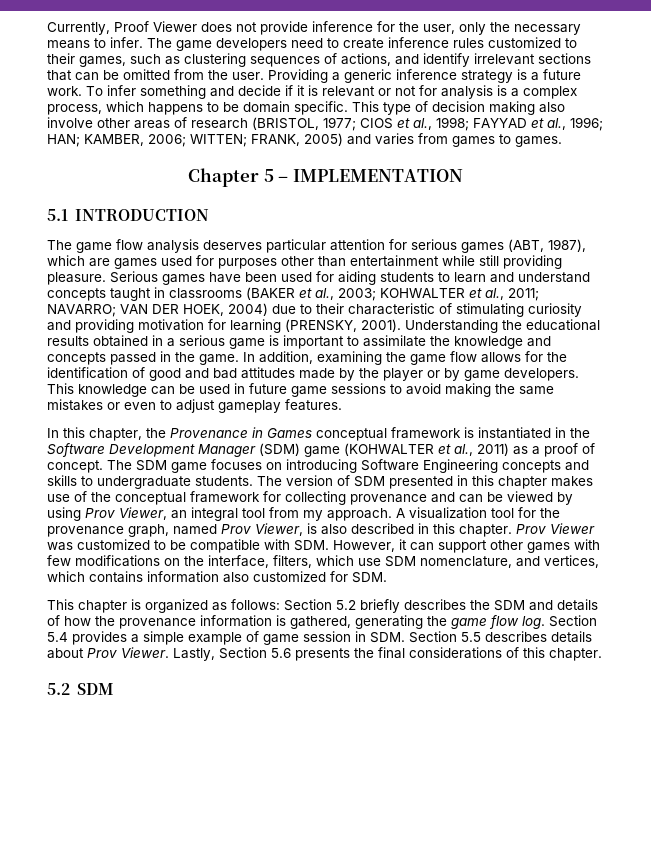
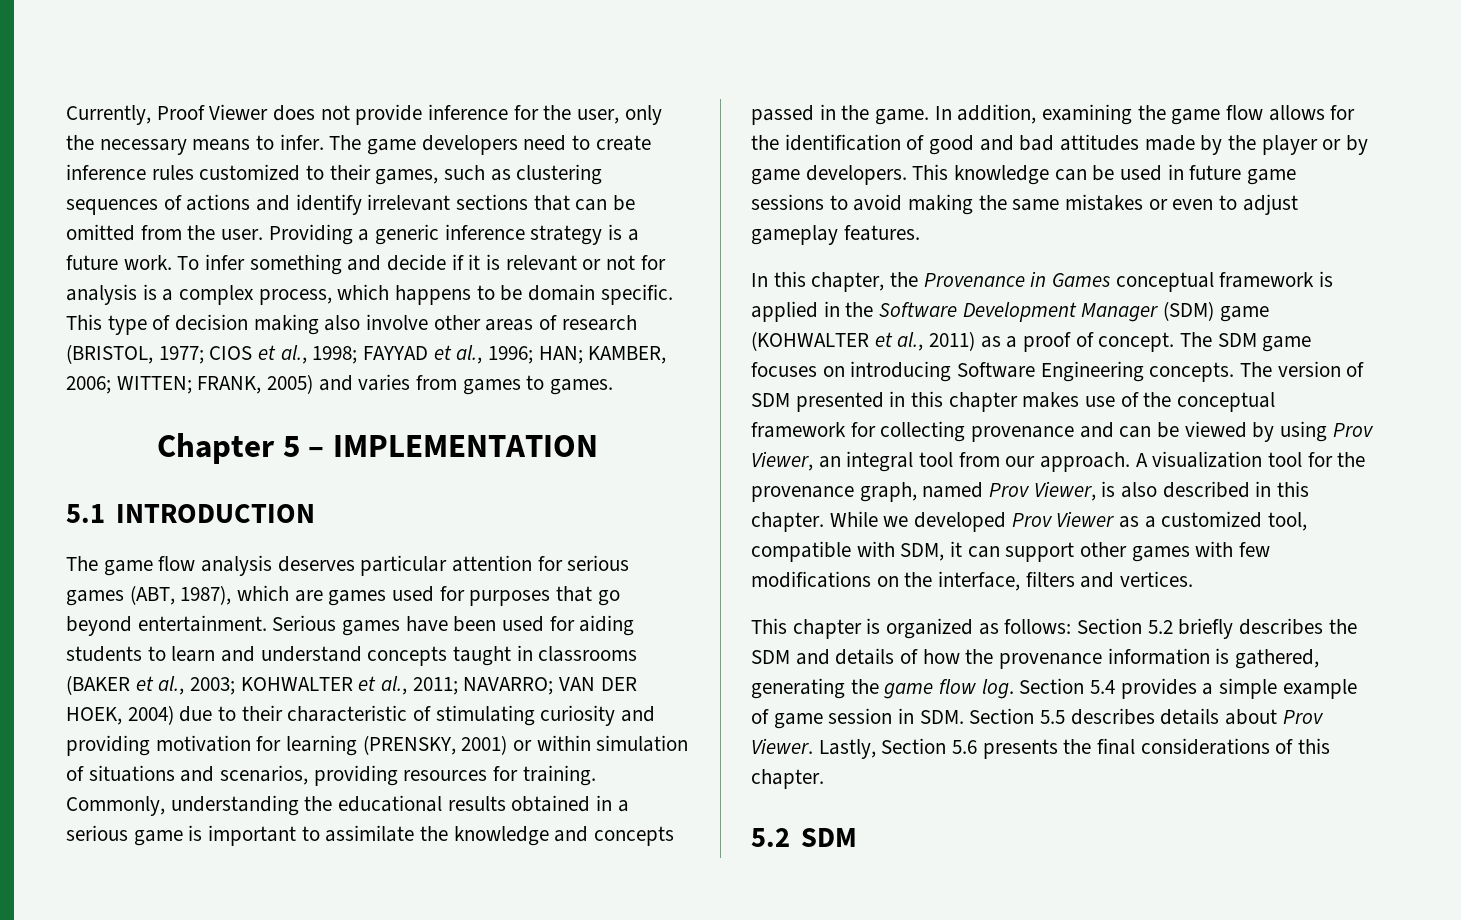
[341,53,391,66] actions, -> [186,194,251,211] actions
[281,255,562,269] [47,272,106,285] other than entertainment while still providing pleasure. -> [556,586,620,606] [66,615,267,636] that go beyond entertainment.
[361,319,498,333] 2001). Understanding -> [461,735,689,755] [66,765,596,786] [66,795,299,816] 2001) or within simulation of situations and scenarios, providing resources for training. Commonly, understanding
[478,427,551,439] instantiated -> [751,301,818,322] applied
[502,460,589,473] [47,475,253,489] concepts and skills to undergraduate students. -> [1149,362,1235,382] concepts.
[303,510,323,521] my -> [1005,456,1036,467] our
[516,523,595,534] [47,539,395,553] Prov Viewer was customized to be compatible with SDM. However, -> [829,511,1308,532] [751,541,945,562] While we developed Prov Viewer as a customized tool, compatible with SDM,
[273,555,599,568] [47,571,387,583] filters, which use SDM nomenclature, and vertices, which contains information also customized for SDM. -> [1025,571,1194,588] filters and vertices.

